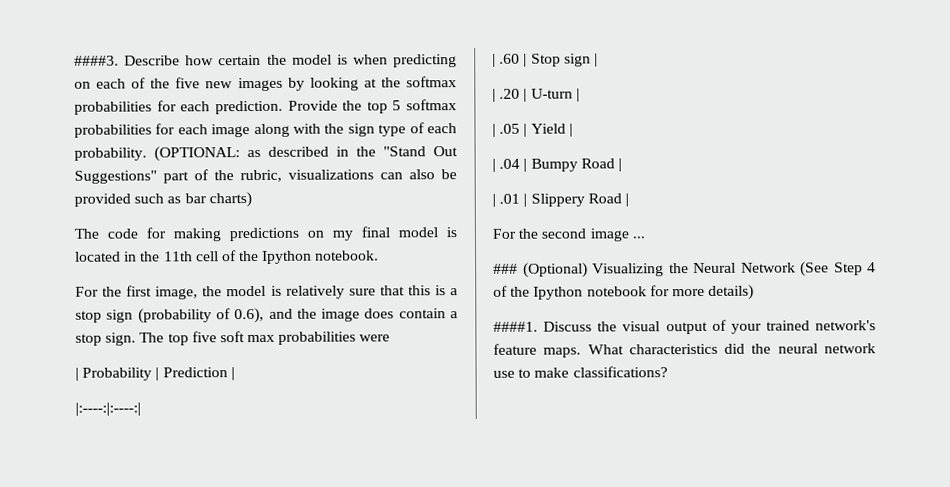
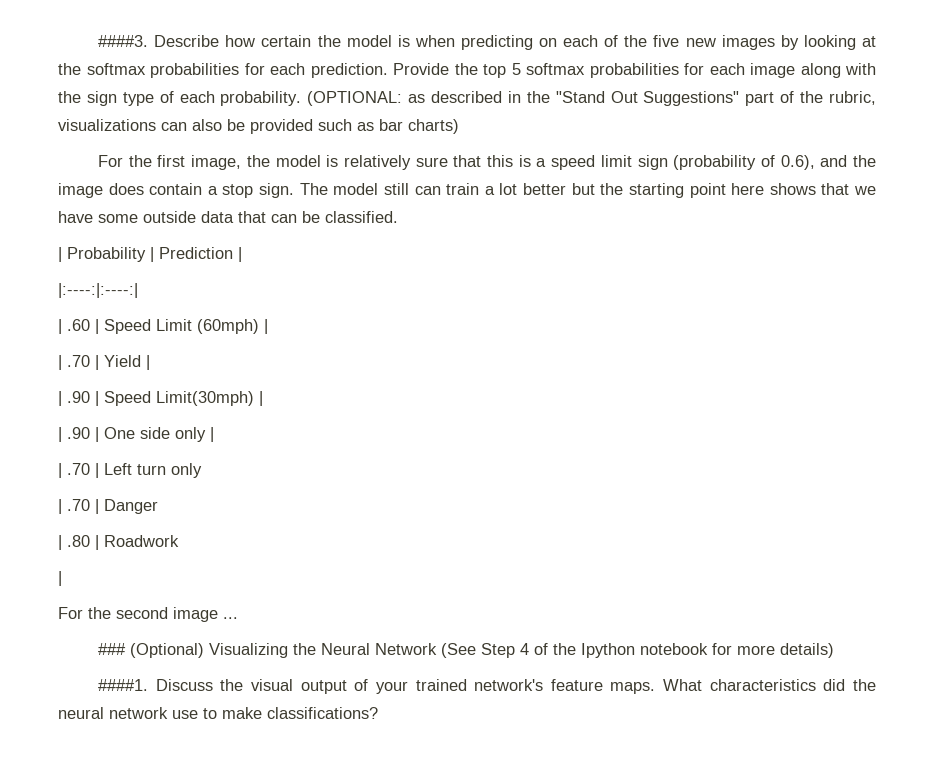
[74,226,457,242] [75,250,380,264] // The code for making predictions on my final model is located in the 11th cell of the Ipython notebook. -> (459, 126) none
[75,310,102,323] stop -> [551,155,632,170] speed limit
[167,331,391,346] top five soft max probabilities were -> [333,183,876,198] [58,211,398,223] model still can train a lot better but the starting point here shows that we have some outside data that can be classified.
[530,53,598,67] [492,88,580,102] [492,123,573,137] [492,158,622,172] [492,193,622,207] Stop sign | // | .20 | U-turn | // | .05 | Yield | // | .04 | Bumpy Road | // | .01 | Slippery Road -> [104,319,268,334] [58,355,150,370] [58,391,263,406] [58,427,214,442] [58,463,202,478] [58,499,158,514] [58,535,179,550] Speed Limit (60mph) | // | .70 | Yield | // | .90 | Speed Limit(30mph) | // | .90 | One side only | // | .70 | Left turn only // | .70 | Danger // | .80 | Roadwork //

